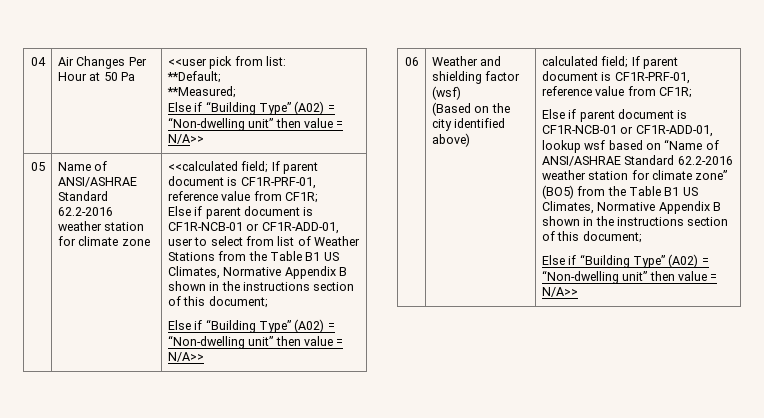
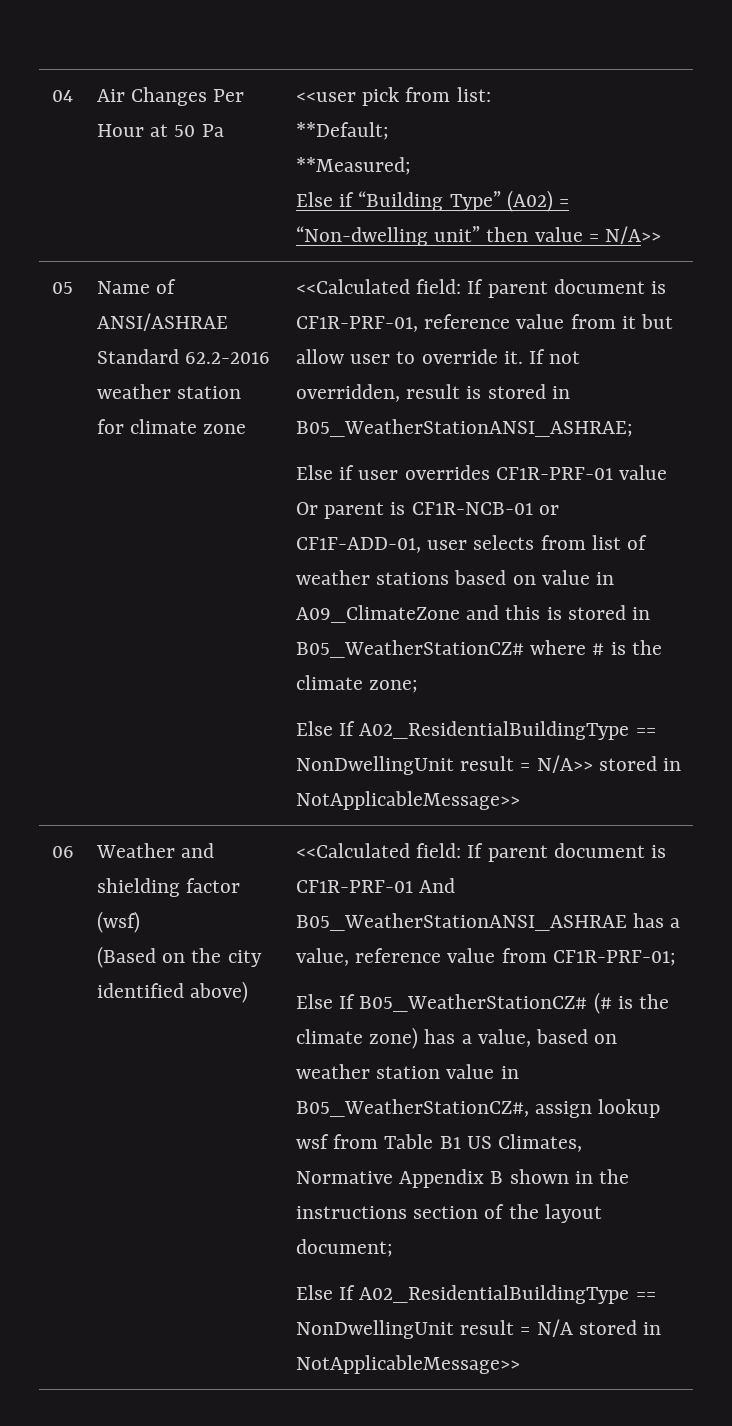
[167,161,318,174] [167,176,316,189] [167,191,318,203] [167,206,314,219] [167,222,339,234] [167,236,361,246] [167,251,339,261] [167,266,347,279] [167,281,355,291] [167,296,268,308] [167,319,335,333] [167,335,344,349] [167,352,204,362] <<calculated field; If parent document is CF1R-PRF-01, reference value from CF1R; // Else if parent document is CF1R-NCB-01 or CF1R-ADD-01, user to select from list of Weather Stations from the Table B1 US Climates, Normative Appendix B shown in the instructions section of this document; // Else if “Building Type” (A02) = “Non-dwelling unit” then value = N/A>> -> [295,279,666,298] [295,314,673,332] [295,349,581,364] [295,384,570,402] [295,419,633,437] [295,465,667,480] [295,502,559,519] [295,535,647,553] [295,570,614,585] [295,605,650,623] [295,640,662,658] [295,675,419,693] [295,721,656,740] [295,755,681,775] [295,791,520,810] <<Calculated field: If parent document is CF1R-PRF-01, reference value from it but allow user to override it. If not overridden, result is stored in B05_WeatherStationANSI_ASHRAE; // Else if user overrides CF1R-PRF-01 value Or parent is CF1R-NCB-01 or CF1F-ADD-01, user selects from list of weather stations based on value in A09_ClimateZone and this is stored in B05_WeatherStationCZ# where # is the climate zone; // Else If A02_ResidentialBuildingType == NonDwellingUnit result = N/A>> stored in NotApplicableMessage>>
[541,56,678,69] [541,71,690,84] [541,86,692,98] [541,109,688,122] [541,125,713,137] [541,139,719,153] [541,155,733,166] [541,170,728,180] [541,185,626,199] calculated field; If parent document is CF1R-PRF-01, reference value from CF1R; // Else if parent document is CF1R-NCB-01 or CF1R-ADD-01, lookup wsf based on “Name of ANSI/ASHRAE Standard 62.2-2016 weather station for climate zone” (BO5) from the -> [295,843,666,862] [295,878,456,893] [295,913,681,931] [295,948,676,966] [295,992,669,1014] [295,1027,618,1049] [295,1064,519,1079] [295,1099,661,1118] [295,1134,379,1149] <<Calculated field: If parent document is CF1R-PRF-01 And B05_WeatherStationANSI_ASHRAE has a value, reference value from CF1R-PRF-01; // Else If B05_WeatherStationCZ# (# is the climate zone) has a value, based on weather station value in B05_WeatherStationCZ#, assign lookup wsf from
[557,231,642,243] [541,254,709,268] [541,270,718,284] [541,287,578,297] this document; // Else if “Building Type” (A02) = “Non-dwelling unit” then value = N/A>> -> [508,1204,602,1223] [295,1239,393,1257] [295,1285,656,1304] [295,1319,661,1339] [295,1355,520,1374] the layout document; // Else If A02_ResidentialBuildingType == NonDwellingUnit result = N/A stored in NotApplicableMessage>>

